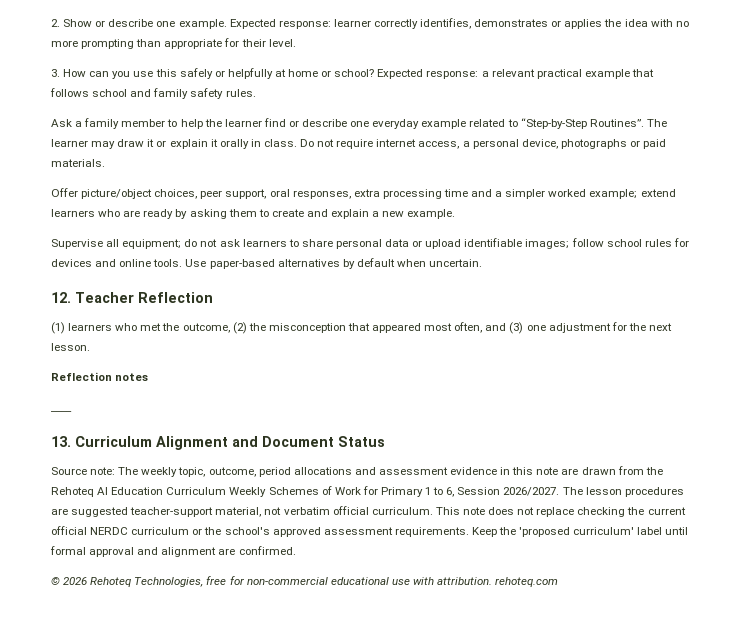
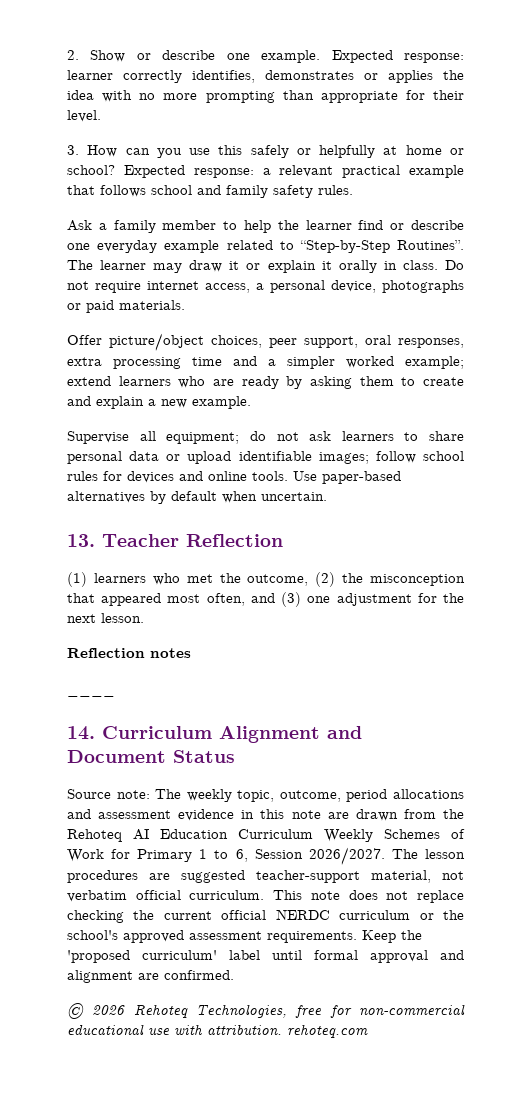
[51,292,71,303] 12. -> [67,534,95,547] 13.
[51,436,71,447] 13. -> [67,726,95,740] 14.

